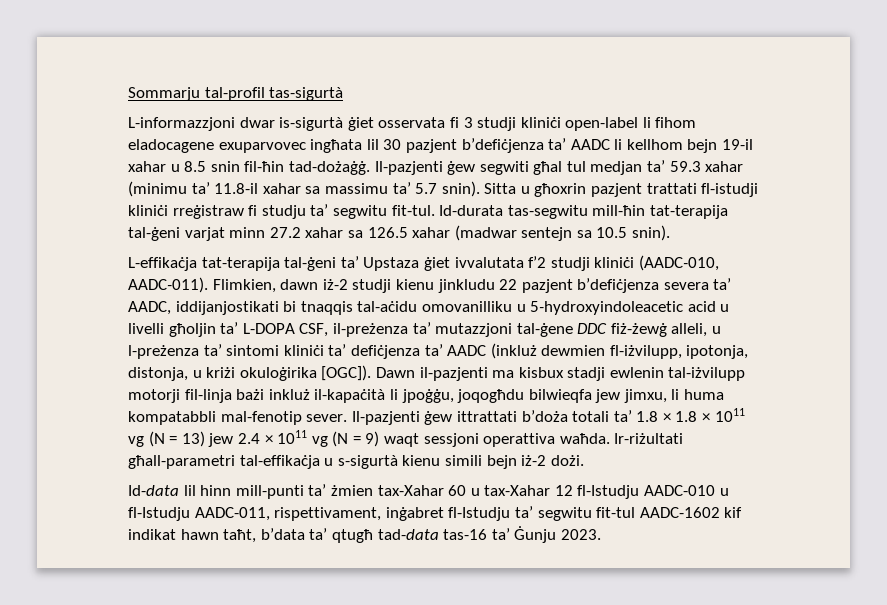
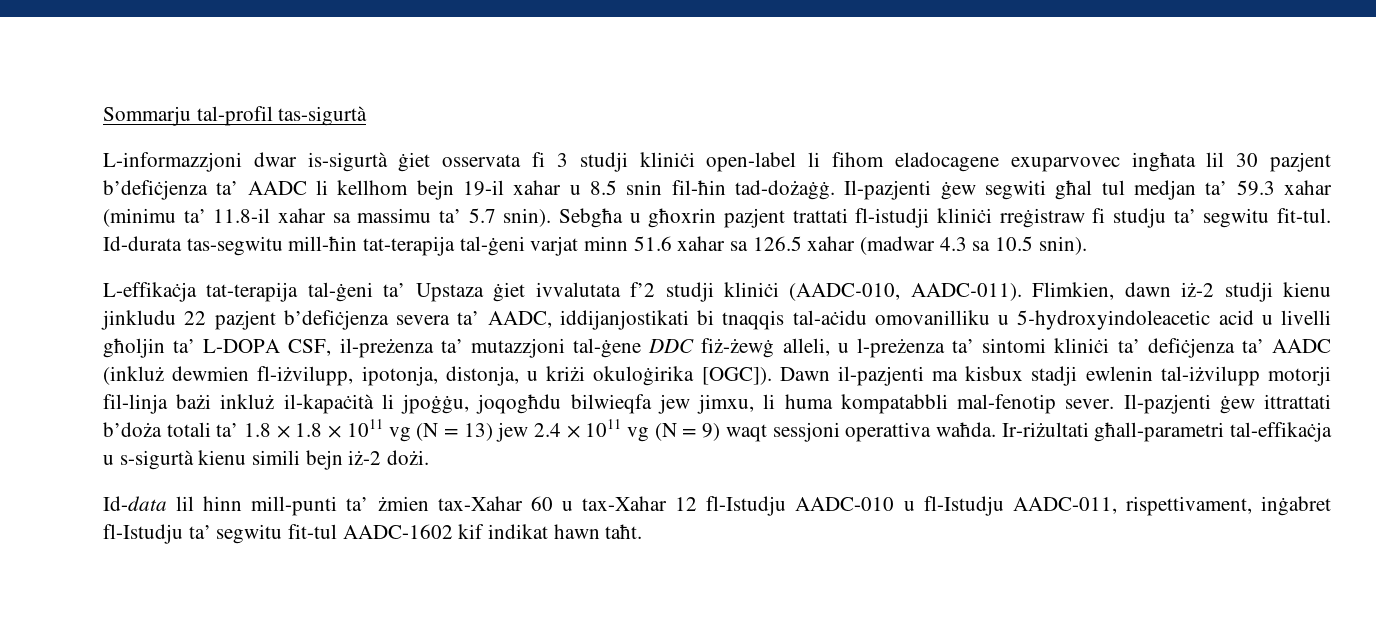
[484,183,517,194] Sitta -> [559,208,623,228] Sebgħa
[269,227,301,238] 27.2 -> [633,236,672,251] 51.6
[521,227,573,241] sentejn -> [939,237,967,251] 4.3
[223,526,601,543] taħt, b’data ta’ qtugħ tad-data tas-16 ta’ Ġunju 2023. -> [605,524,643,539] taħt.

